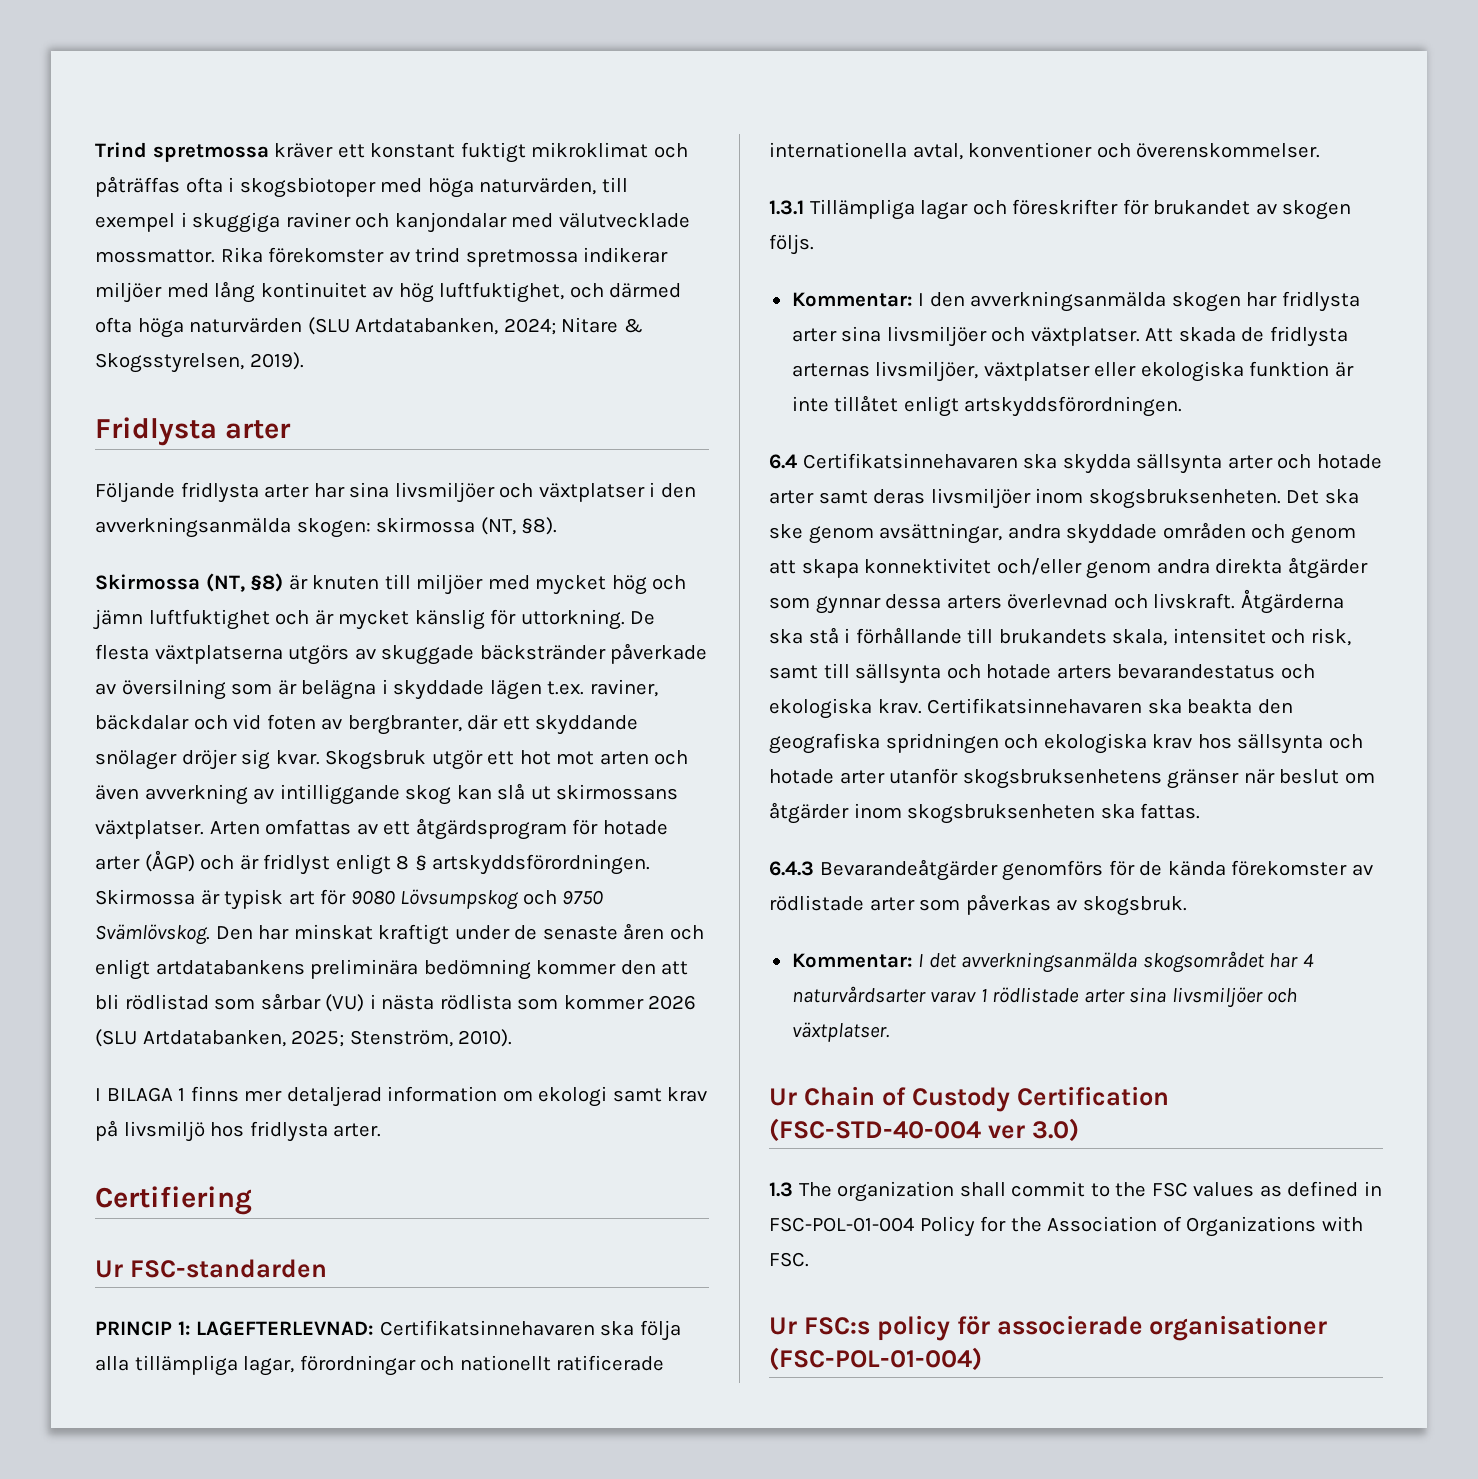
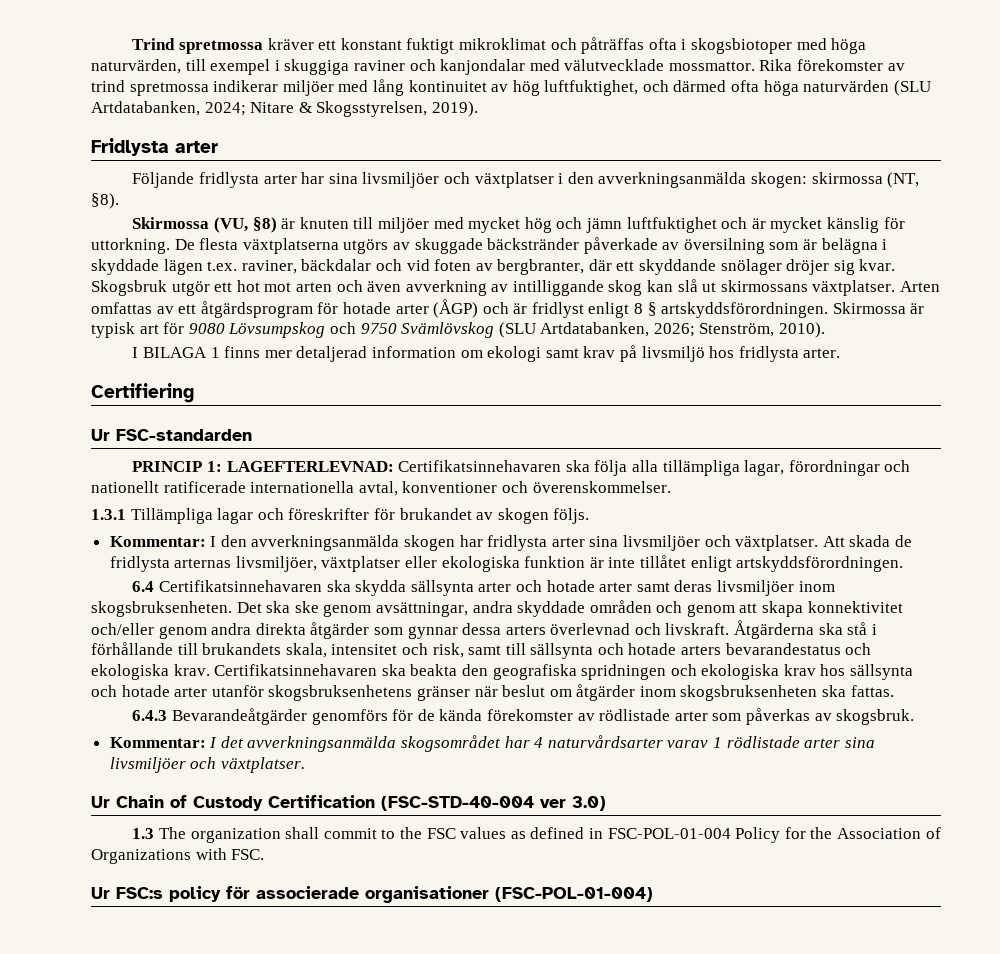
[205,573,245,592] (NT, -> [214,217,249,233] (VU,
[95,923,704,945] [95,959,689,980] [95,993,697,1012] [95,1029,345,1047] Svämlövskog. Den har minskat kraftigt under de senaste åren och enligt artdatabankens preliminära bedömning kommer den att bli rödlistad som sårbar (VU) i nästa rödlista som kommer 2026 (SLU Artdatabanken, 2025; -> [401,322,695,338] Svämlövskog (SLU Artdatabanken, 2026;

